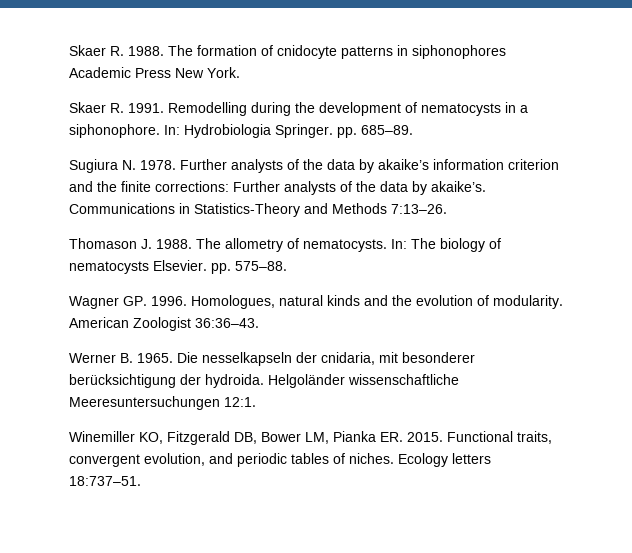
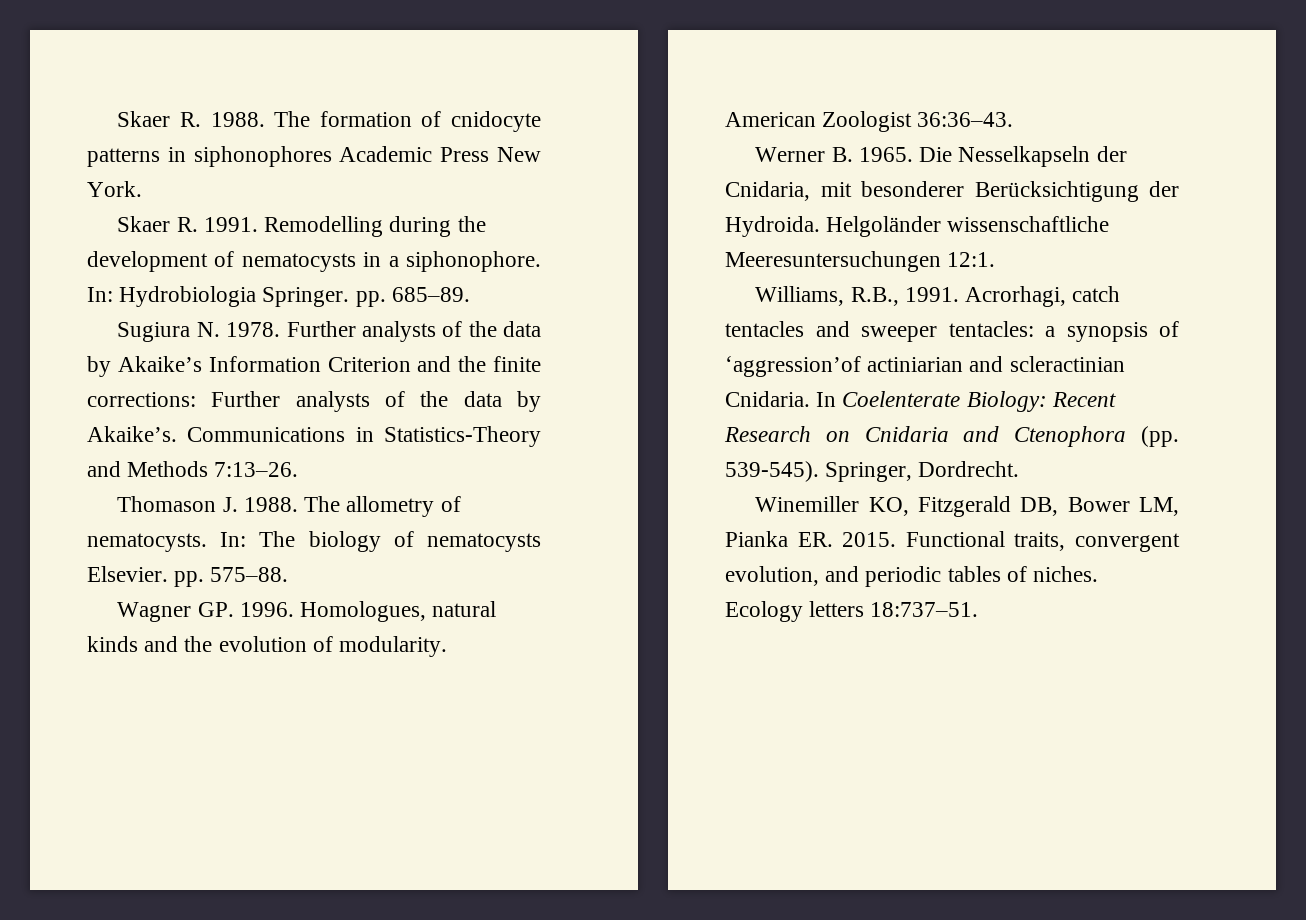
[378,159,559,170] akaike’s information criterion -> [117,356,411,372] Akaike’s Information Criterion
[431,181,486,192] akaike’s. -> [87,426,177,442] Akaike’s.
[202,352,475,366] [69,374,459,388] [69,396,256,410] nesselkapseln der cnidaria, mit besonderer berücksichtigung der hydroida. Helgoländer wissenschaftliche Meeresuntersuchungen 12:1. -> [958,146,1127,167] [725,181,1179,202] [725,216,1110,237] [725,251,996,272] [755,286,1121,307] [725,321,1179,342] [725,356,1125,377] [725,391,1116,412] [724,426,1179,447] [725,461,1020,482] Nesselkapseln der Cnidaria, mit besonderer Berücksichtigung der Hydroida. Helgoländer wissenschaftliche Meeresuntersuchungen 12:1. // Williams, R.B., 1991. Acrorhagi, catch tentacles and sweeper tentacles: a synopsis of ‘aggression’of actiniarian and scleractinian Cnidaria. In Coelenterate Biology: Recent Research on Cnidaria and Ctenophora (pp. 539-545). Springer, Dordrecht.

